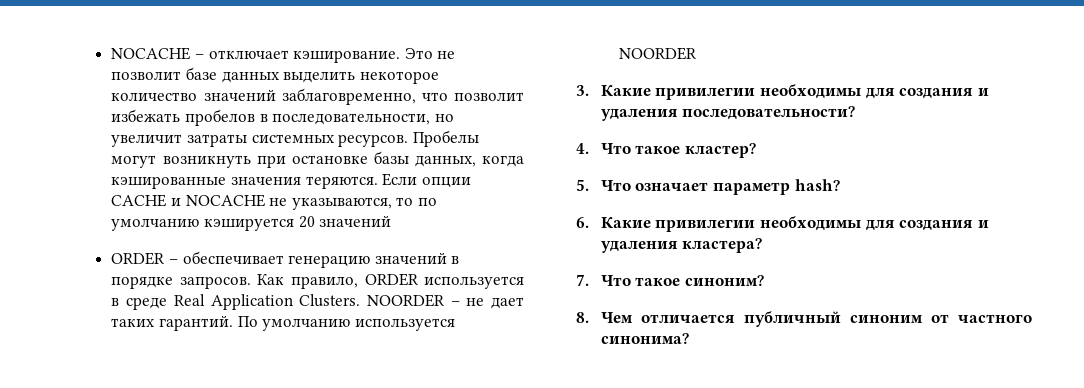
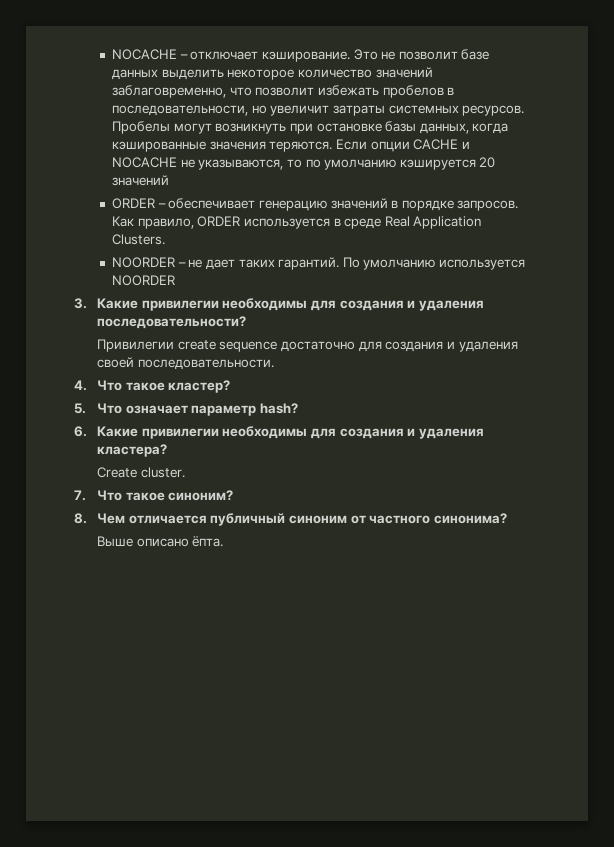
(361, 300) none -> (165, 239) //
(856, 113) none -> [97,339,518,352] [97,357,274,370] // Привилегии create sequence достаточно для создания и удаления своей последовательности.
(763, 245) none -> [97,467,185,478] // Create cluster.
(689, 338) none -> [97,536,224,547] // Выше описано ёпта.

